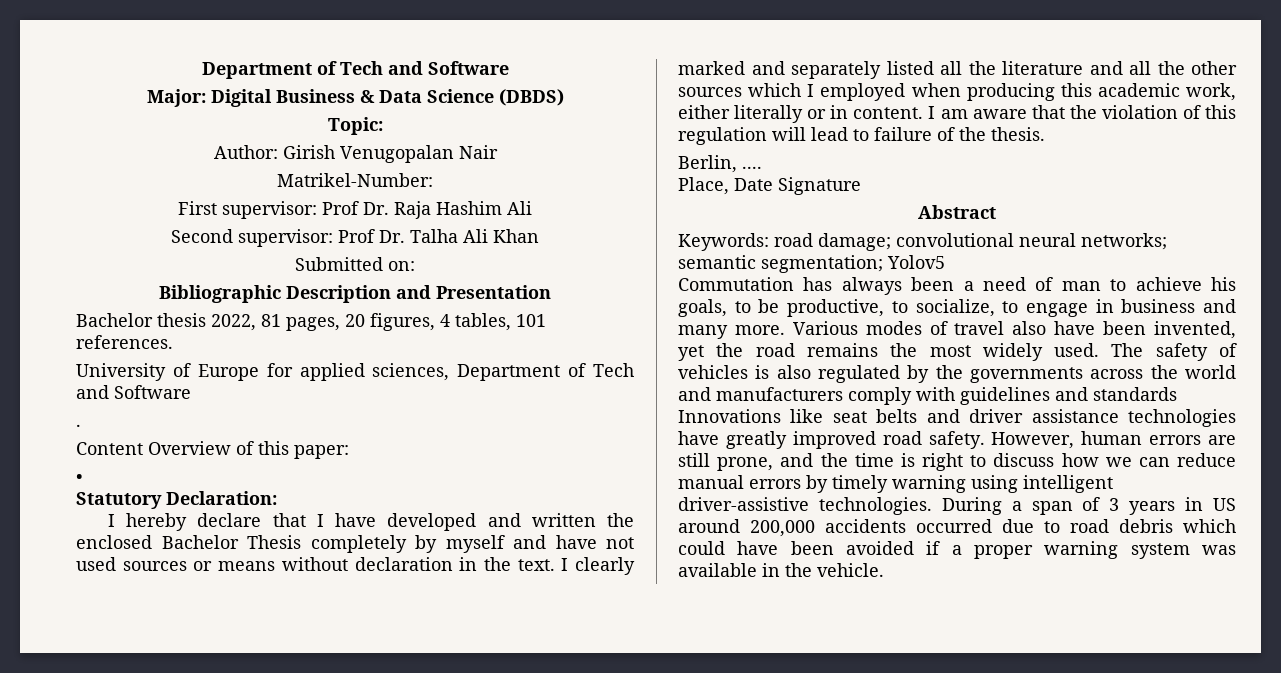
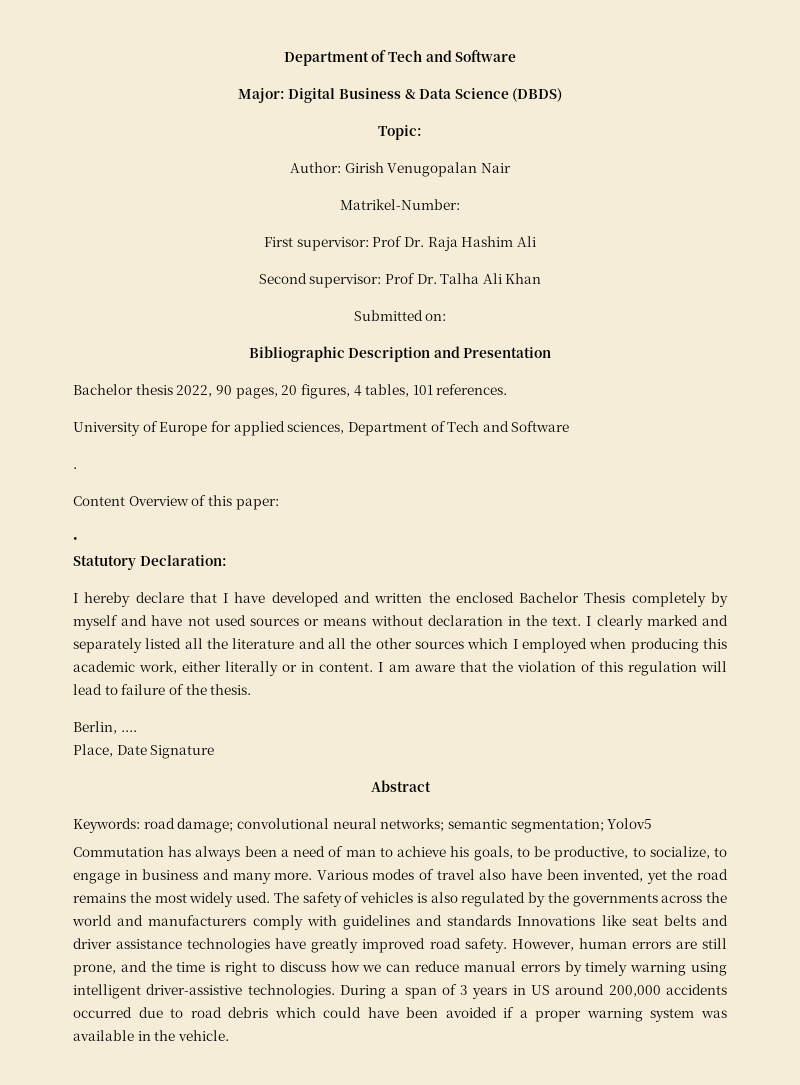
[261,314,281,327] 81 -> [215,385,232,395] 90

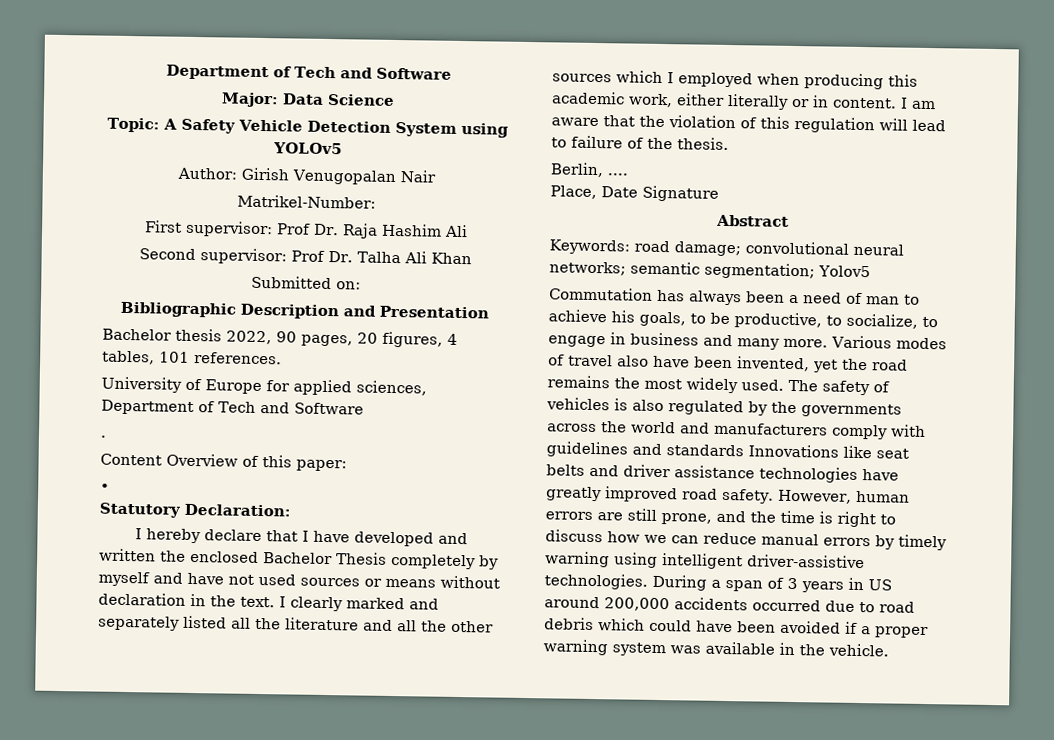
[288,88,416,103] Digital Business & -> (279, 100) none
[512,88,563,102] (DBDS) -> (395, 99) none
(422, 132) none -> [162,118,510,138] [272,142,342,155] A Safety Vehicle Detection System using YOLOv5

